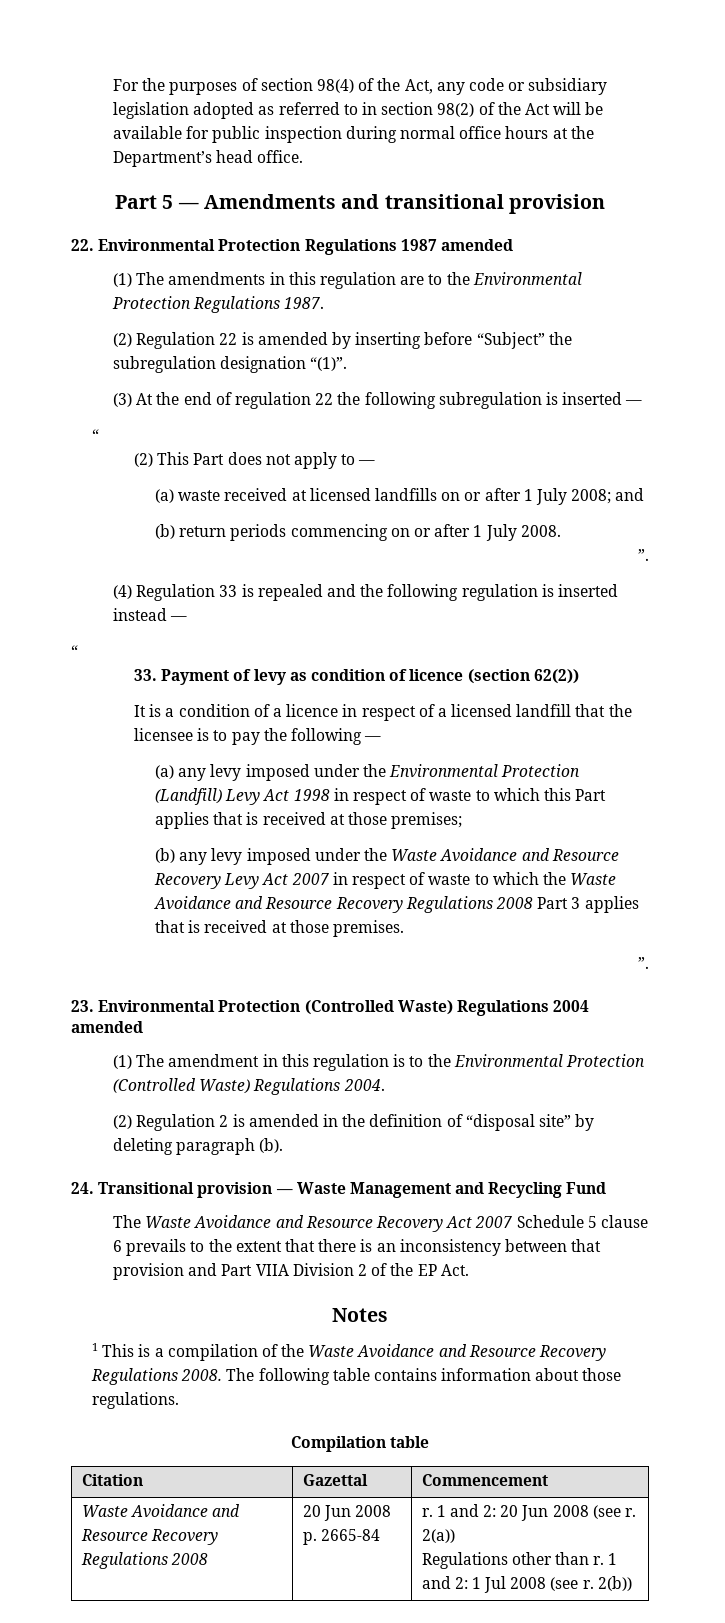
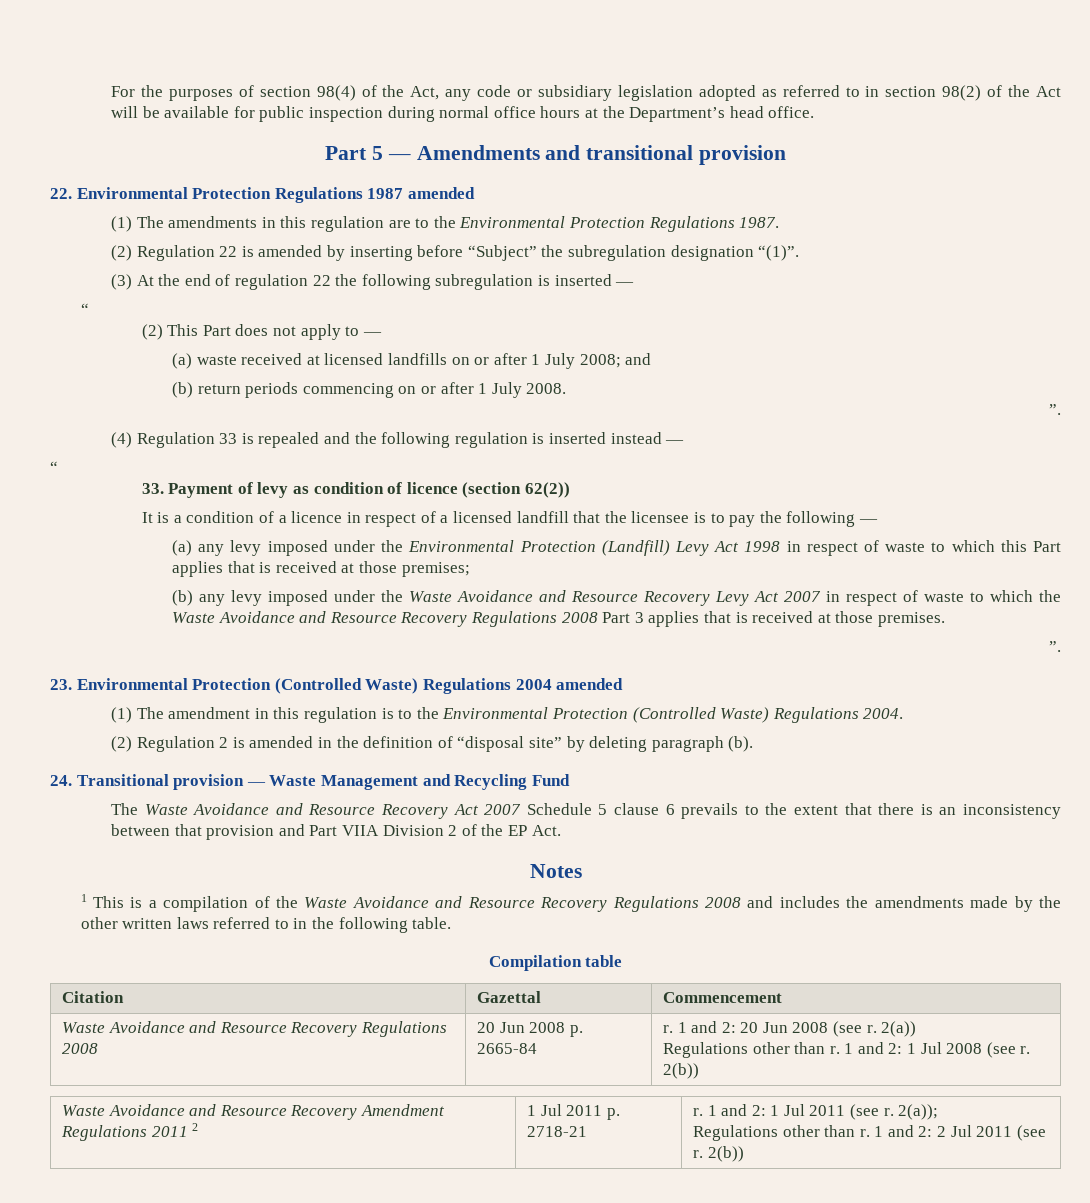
[181,1368,622,1385] [92,1392,180,1409] 2008. The following table contains information about those regulations. -> [705,896,1061,912] [80,917,452,933] 2008 and includes the amendments made by the other written laws referred to in the following table.
(632, 1583) none -> [61,1104,445,1120] [60,1123,199,1141] [526,1104,620,1120] [526,1126,587,1137] [692,1104,939,1120] [692,1125,1046,1141] [692,1146,744,1162] // Waste Avoidance and Resource Recovery Amendment Regulations 2011 2 | 1 Jul 2011 p. 2718-21 | r. 1 and 2: 1 Jul 2011 (see r. 2(a)); // Regulations other than r. 1 and 2: 2 Jul 2011 (see r. 2(b))

